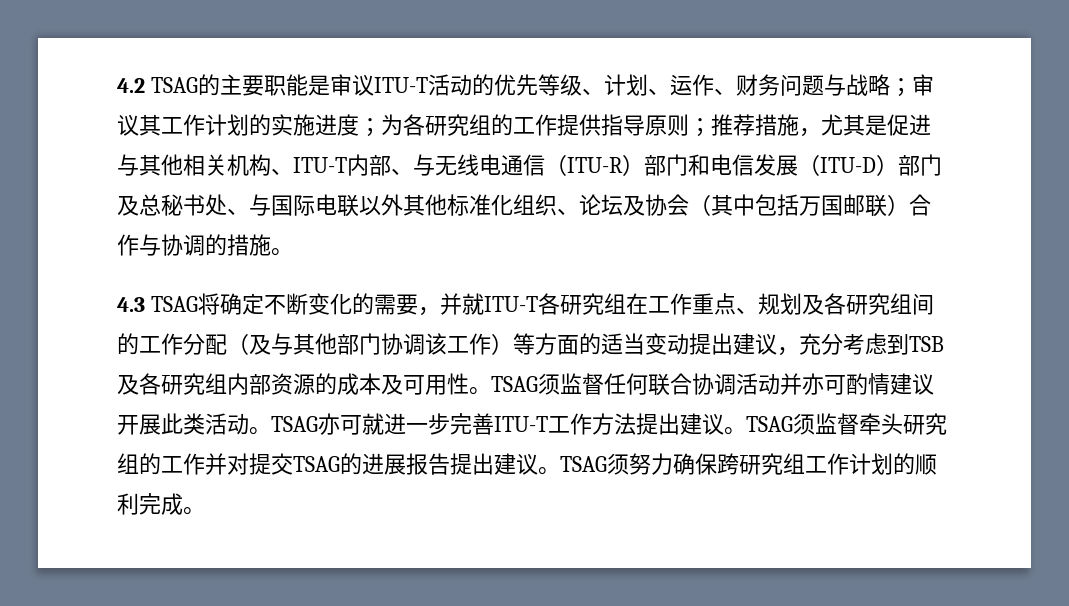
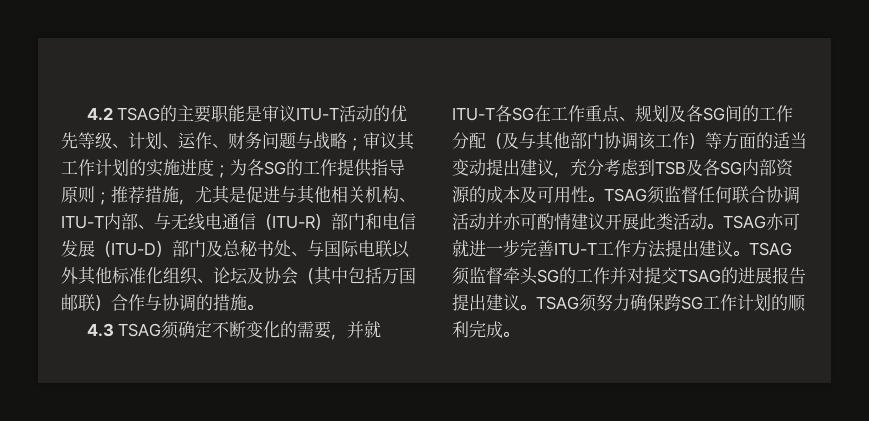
[425,114,491,136] 研究组 -> [264,161,286,175] SG
[197,293,220,315] 将 -> [161,321,180,339] 须
[559,293,626,315] 研究组 -> [512,107,534,121] SG
[845,293,912,315] 研究组 -> [703,107,725,121] SG
[161,373,227,395] 研究组 -> [720,161,742,175] SG
[903,413,947,435] [117,453,139,474] 研究组 -> [537,269,559,283] SG
[739,453,805,475] 研究组 -> [681,296,703,310] SG

